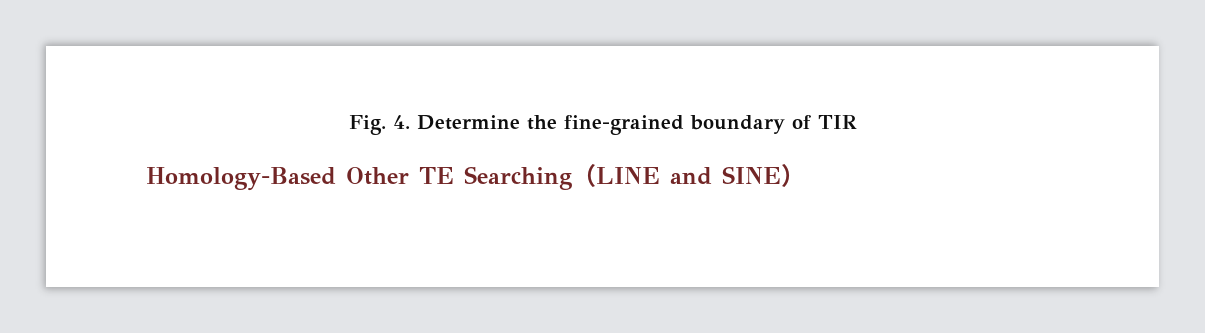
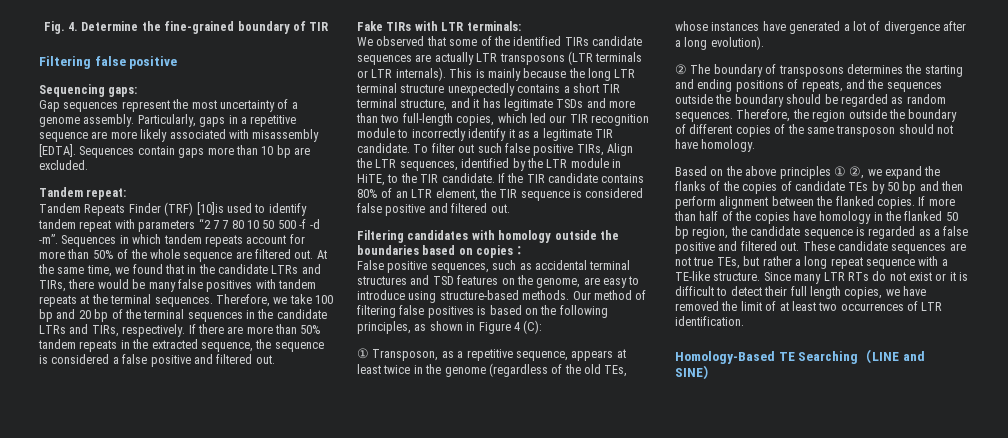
(857, 122) none -> [39,56,178,69] [39,84,138,97] [39,99,298,112] [39,114,297,127] [39,129,320,142] [39,144,310,158] [39,160,88,170] [39,187,127,200] [39,202,307,216] [38,218,320,232] [39,234,305,247] [39,249,327,262] [38,264,321,277] [39,279,316,292] [39,294,333,307] [39,309,327,322] [39,324,322,337] [38,339,324,352] [39,354,275,367] [357,21,521,31] [357,36,642,46] [357,51,643,65] [357,67,636,81] [356,83,621,96] [356,98,635,111] [356,113,649,126] [357,128,613,141] [357,143,633,156] [356,158,621,171] [357,173,645,186] [357,188,644,201] [357,203,510,216] [357,230,619,243] [357,245,527,258] [357,260,631,273] [357,275,640,288] [357,290,647,303] [357,305,608,318] [357,320,543,334] [357,348,626,361] [357,363,628,377] [675,21,966,34] [675,36,764,50] [675,64,963,77] [675,79,942,92] [675,94,946,107] [675,109,958,122] [675,124,953,137] [675,139,756,152] [675,166,941,179] [675,181,964,194] [675,196,955,209] [674,211,958,224] [675,226,969,239] [675,241,966,254] [675,256,948,269] [675,271,969,284] [675,286,926,299] [675,301,943,311] [675,316,744,326] // Filtering false positive // Sequencing gaps: // Gap sequences represent the most uncertainty of a genome assembly. Particularly, gaps in a repetitive sequence are more likely associated with misassembly [EDTA]. Sequences contain gaps more than 10 bp are excluded. // Tandem repeat: // Tandem Repeats Finder (TRF) [10]is used to identify tandem repeat with parameters “2 7 7 80 10 50 500 -f -d -m”. Sequences in which tandem repeats account for more than 50% of the whole sequence are filtered out. At the same time, we found that in the candidate LTRs and TIRs, there would be many false positives with tandem repeats at the terminal sequences. Therefore, we take 100 bp and 20 bp of the terminal sequences in the candidate LTRs and TIRs, respectively. If there are more than 50% tandem repeats in the extracted sequence, the sequence is considered a false positive and filtered out. // Fake TIRs with LTR terminals: // We observed that some of the identified TIRs candidate sequences are actually LTR transposons (LTR terminals or LTR internals). This is mainly because the long LTR terminal structure unexpectedly contains a short TIR terminal structure, and it has legitimate TSDs and more than two full-length copies, which led our TIR recognition module to incorrectly identify it as a legitimate TIR candidate. To filter out such false positive TIRs, Align the LTR sequences, identified by the LTR module in HiTE, to the TIR candidate. If the TIR candidate contains 80% of an LTR element, the TIR sequence is considered false positive and filtered out. // Filtering candidates with homology outside the boundaries based on copies： // False positive sequences, such as accidental terminal structures and TSD features on the genome, are easy to introduce using structure-based methods. Our method of filtering false positives is based on the following principles, as shown in Figure 4 (C): // ① Transposon, as a repetitive sequence, appears at least twice in the genome (regardless of the old TEs, whose instances have generated a lot of divergence after a long evolution). // ② The boundary of transposons determines the starting and ending positions of repeats, and the sequences outside the boundary should be regarded as random sequences. Therefore, the region outside the boundary of different copies of the same transposon should not have homology. // Based on the above principles ① ②, we expand the flanks of the copies of candidate TEs by 50 bp and then perform alignment between the flanked copies. If more than half of the copies have homology in the flanked 50 bp region, the candidate sequence is regarded as a false positive and filtered out. These candidate sequences are not true TEs, but rather a long repeat sequence with a TE-like structure. Since many LTR RTs do not exist or it is difficult to detect their full length copies, we have removed the limit of at least two occurrences of LTR identification.
[346,167,409,185] Other -> (775, 357) none

